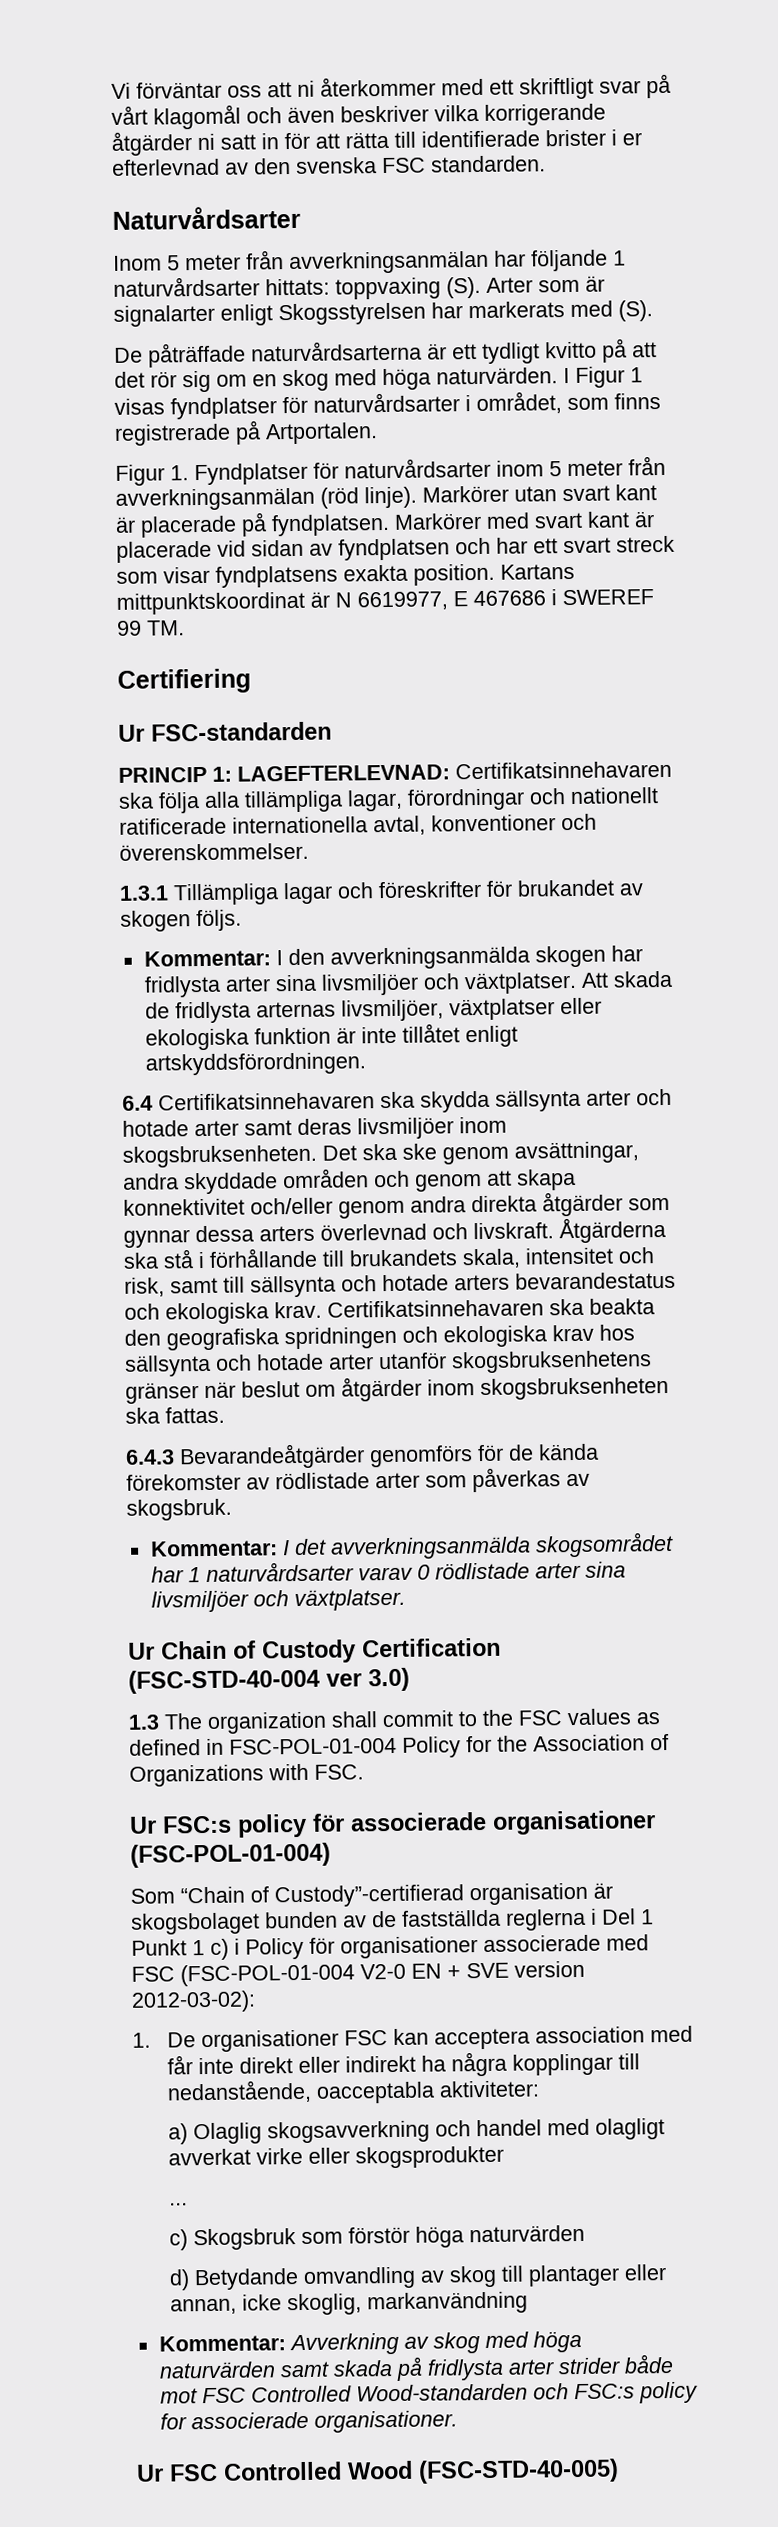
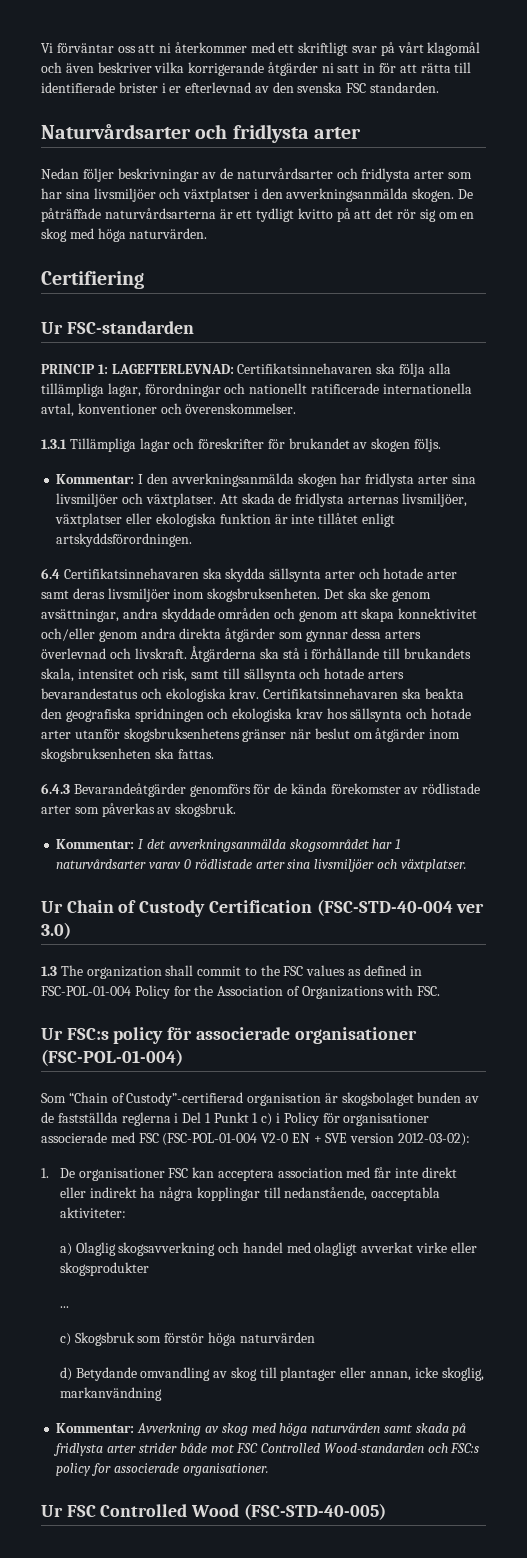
[113,249,626,275] [113,275,605,300] [113,300,653,327] // Inom 5 meter från avverkningsanmälan har följande 1 naturvårdsarter hittats: toppvaxing (S). Arter som är signalarter enligt Skogsstyrelsen har markerats med (S). // -> [195,124,361,143] [41,168,473,182] [41,188,455,202] och fridlysta arter // Nedan följer beskrivningar av de naturvårdsarter och fridlysta arter som har sina livsmiljöer och växtplatser i den avverkningsanmälda skogen.
[563,366,643,388] [114,391,661,420] [114,420,378,446] [115,455,666,486] [115,484,657,511] [115,511,655,538] [116,535,675,563] [116,563,575,588] [116,589,654,615] [117,620,185,636] I Figur 1 visas fyndplatser för naturvårdsarter i området, som finns registrerade på Artportalen. // Figur 1. Fyndplatser för naturvårdsarter inom 5 meter från avverkningsanmälan (röd linje). Markörer utan svart kant är placerade på fyndplatsen. Markörer med svart kant är placerade vid sidan av fyndplatsen och har ett svart streck som visar fyndplatsens exakta position. Kartans mittpunktskoordinat är N 6619977, E 467686 i SWEREF 99 TM. -> (208, 233) none

